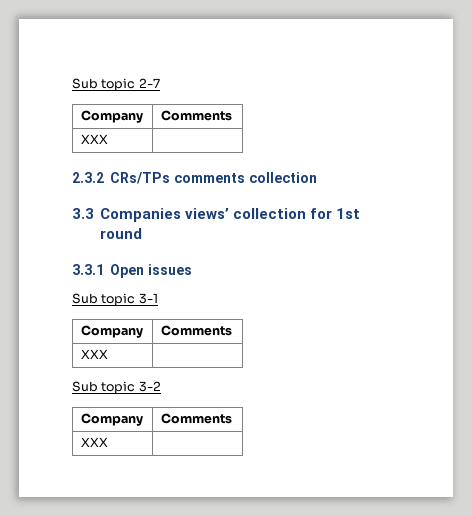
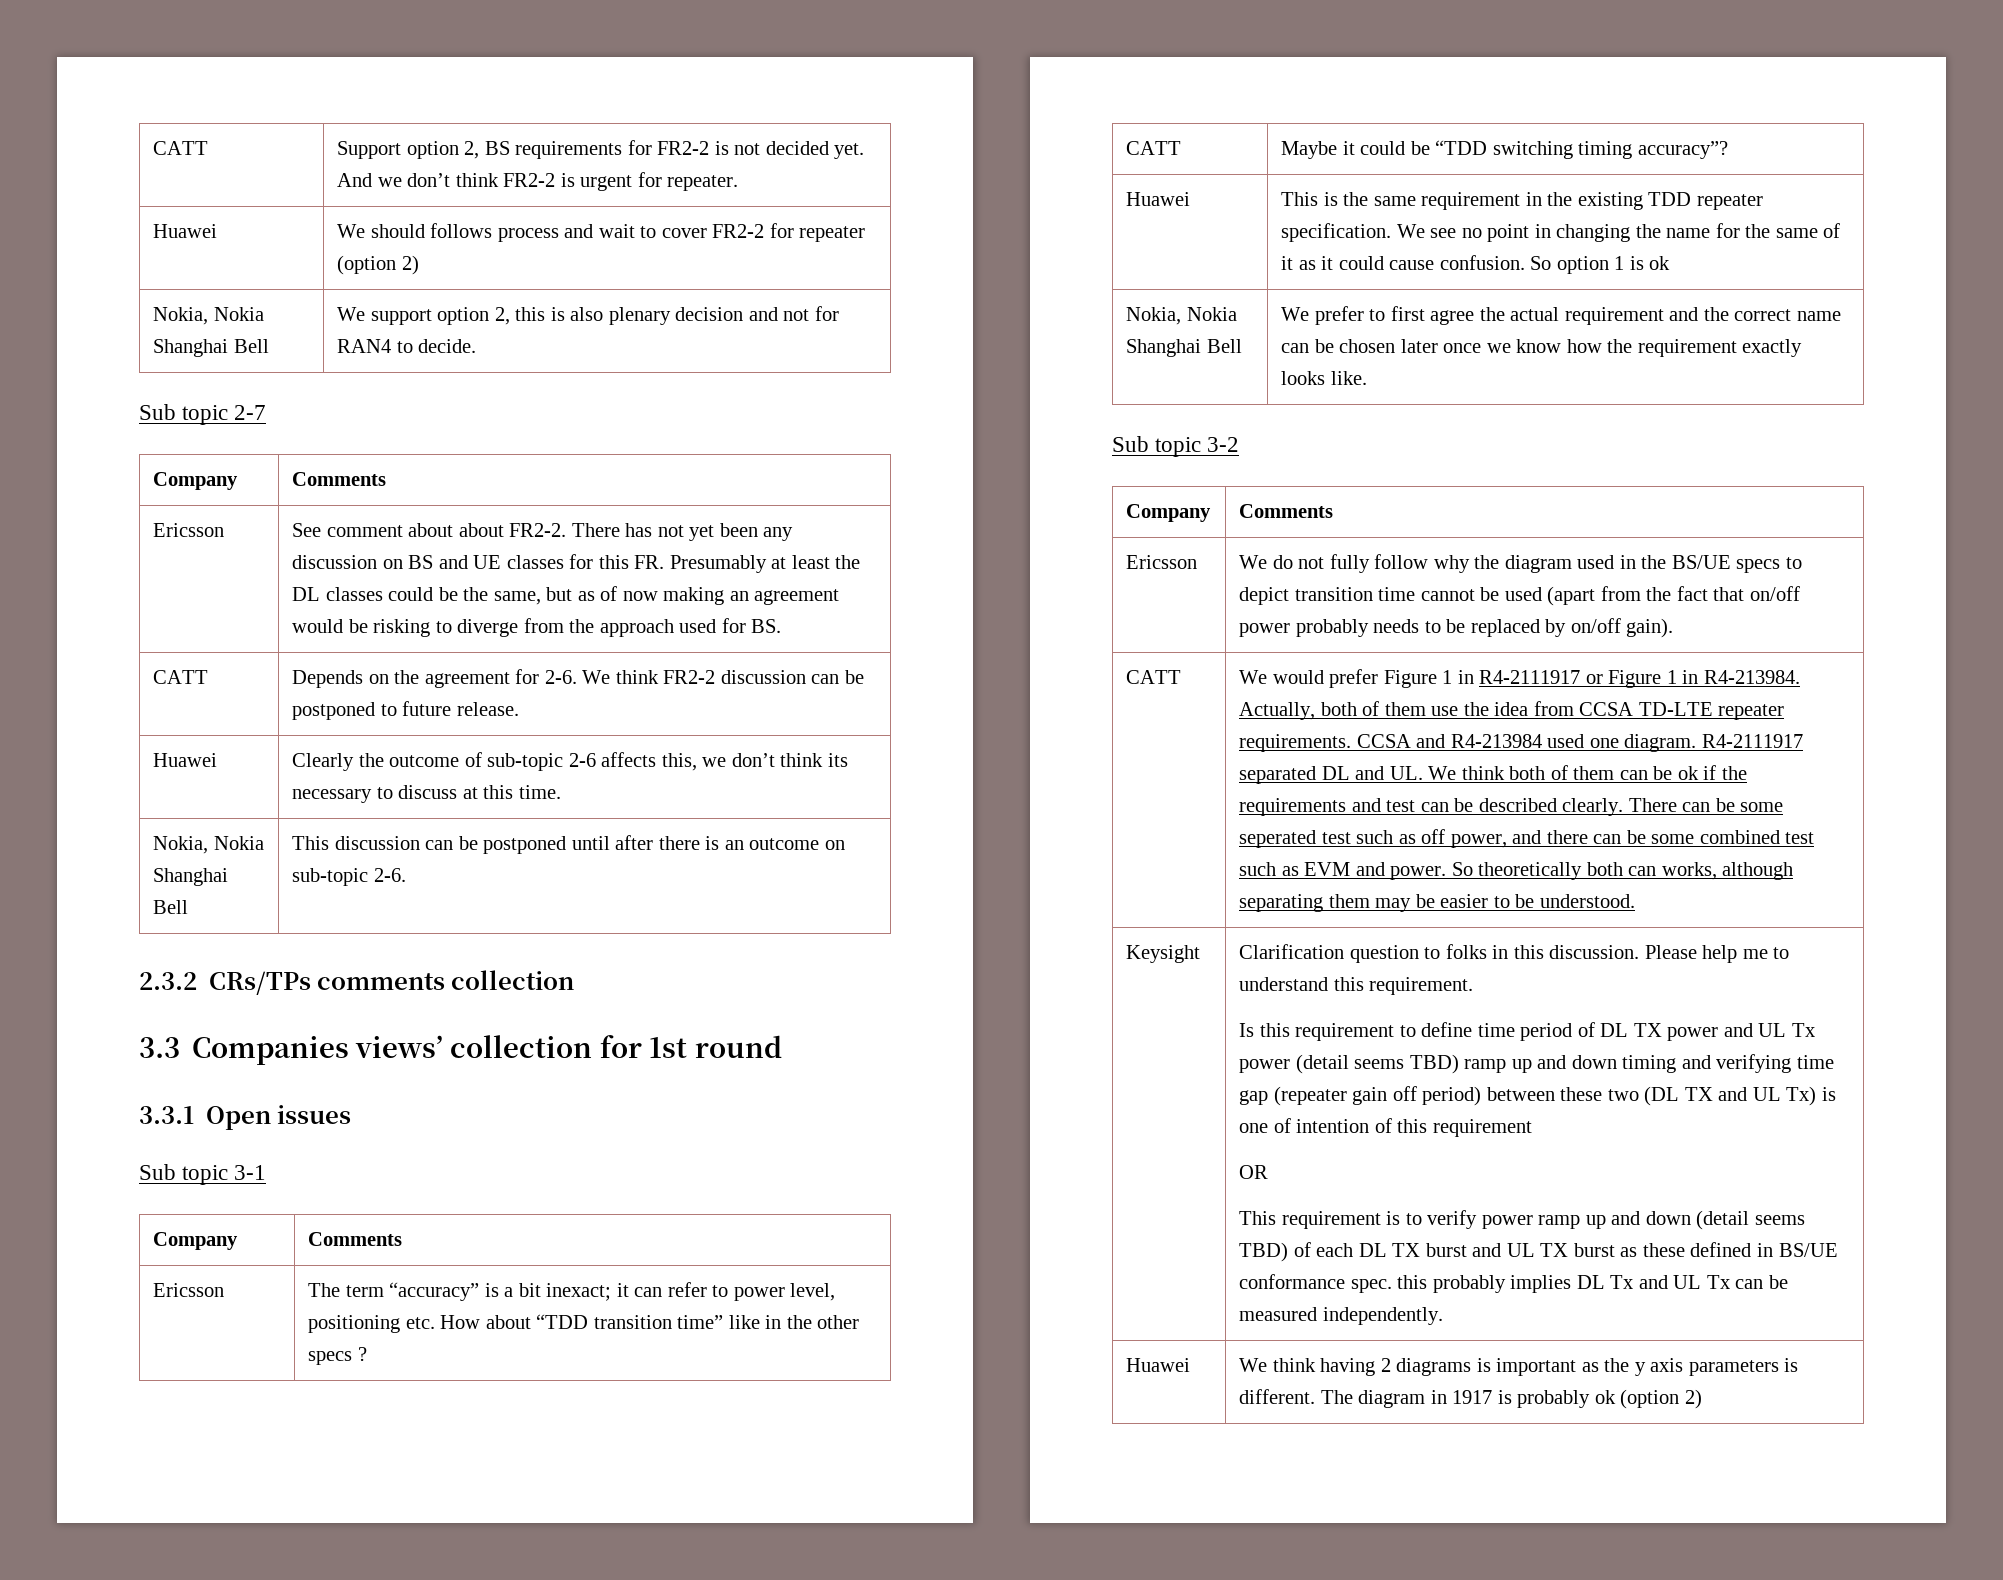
(72, 83) none -> [153,141,209,155] [337,140,865,159] [337,172,739,191] [153,224,218,238] [337,223,866,242] [337,255,419,275] [153,307,264,325] [153,339,269,357] [337,306,839,325] [337,339,477,353] CATT | Support option 2, BS requirements for FR2-2 is not decided yet. And we don’t think FR2-2 is urgent for repeater. // Huawei | We should follows process and wait to cover FR2-2 for repeater (option 2) // Nokia, Nokia Shanghai Bell | We support option 2, this is also plenary decision and not for RAN4 to decide. //
[80,134,108,144] XXX | -> [153,523,225,537] [292,523,794,541] [292,554,861,573] [292,586,840,605] [292,618,782,637] [153,670,209,684] [292,669,864,688] [292,701,519,720] [153,753,218,767] [292,752,848,771] [292,785,561,803] [153,836,264,854] [153,868,229,886] [153,900,189,914] [292,835,845,854] [292,868,406,886] Ericsson | See comment about about FR2-2. There has not yet been any discussion on BS and UE classes for this FR. Presumably at least the DL classes could be the same, but as of now making an agreement would be risking to diverge from the approach used for BS. // CATT | Depends on the agreement for 2-6. We think FR2-2 discussion can be postponed to future release. // Huawei | Clearly the outcome of sub-topic 2-6 affects this, we don’t think its necessary to discuss at this time. // Nokia, Nokia Shanghai Bell | This discussion can be postponed until after there is an outcome on sub-topic 2-6.
[80,349,108,359] XXX | -> [153,1283,225,1297] [308,1282,836,1301] [308,1314,860,1333] [308,1347,367,1365] [1126,141,1182,155] [1281,140,1728,159] [1126,192,1191,206] [1281,192,1763,210] [1281,223,1841,242] [1281,255,1671,274] [1126,307,1237,325] [1126,339,1242,357] [1281,306,1841,325] [1281,339,1803,357] [1281,371,1367,385] Ericsson | The term “accuracy” is a bit inexact; it can refer to power level, positioning etc. How about “TDD transition time” like in the other specs ? // CATT | Maybe it could be “TDD switching timing accuracy”? // Huawei | This is the same requirement in the existing TDD repeater specification. We see no point in changing the name for the same of it as it could cause confusion. So option 1 is ok // Nokia, Nokia Shanghai Bell | We prefer to first agree the actual requirement and the correct name can be chosen later once we know how the requirement exactly looks like.
[80,437,108,447] XXX | -> [1126,555,1198,569] [1239,554,1803,573] [1239,586,1800,606] [1239,618,1674,638] [1126,670,1182,684] [1239,669,1800,688] [1239,701,1785,720] [1239,734,1803,752] [1239,765,1748,784] [1239,798,1784,816] [1239,829,1815,848] [1239,862,1794,880] [1239,894,1635,912] [1126,945,1201,963] [1239,944,1790,963] [1239,977,1474,995] [1239,1022,1816,1041] [1239,1054,1834,1074] [1239,1086,1837,1106] [1239,1118,1532,1137] [1239,1165,1269,1179] [1239,1210,1805,1230] [1239,1242,1838,1262] [1239,1274,1788,1293] [1239,1307,1443,1325] [1126,1358,1191,1372] [1239,1358,1799,1376] [1239,1389,1702,1409] Ericsson | We do not fully follow why the diagram used in the BS/UE specs to depict transition time cannot be used (apart from the fact that on/off power probably needs to be replaced by on/off gain). // CATT | We would prefer Figure 1 in R4-2111917 or Figure 1 in R4-213984. Actually, both of them use the idea from CCSA TD-LTE repeater requirements. CCSA and R4-213984 used one diagram. R4-2111917 separated DL and UL. We think both of them can be ok if the requirements and test can be described clearly. There can be some seperated test such as off power, and there can be some combined test such as EVM and power. So theoretically both can works, although separating them may be easier to be understood. // Keysight | Clarification question to folks in this discussion. Please help me to understand this requirement. // Is this requirement to define time period of DL TX power and UL Tx power (detail seems TBD) ramp up and down timing and verifying time gap (repeater gain off period) between these two (DL TX and UL Tx) is one of intention of this requirement // OR // This requirement is to verify power ramp up and down (detail seems TBD) of each DL TX burst and UL TX burst as these defined in BS/UE conformance spec. this probably implies DL Tx and UL Tx can be measured independently. // Huawei | We think having 2 diagrams is important as the y axis parameters is different. The diagram in 1917 is probably ok (option 2)

